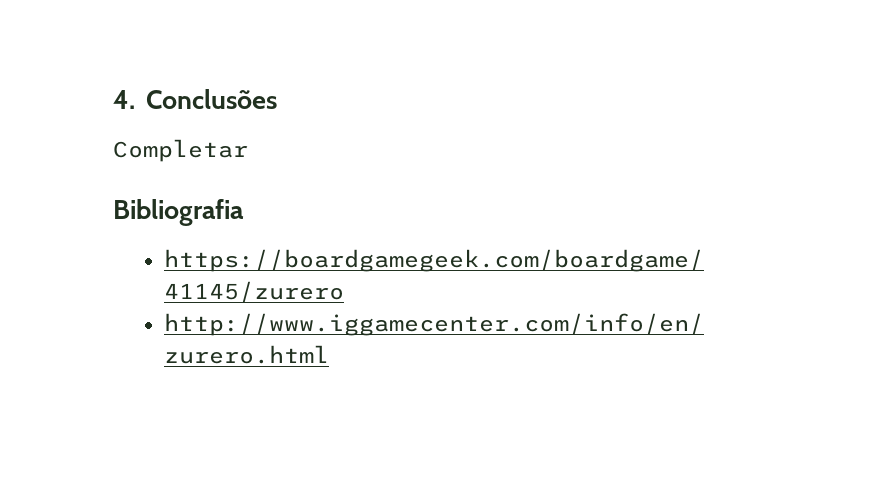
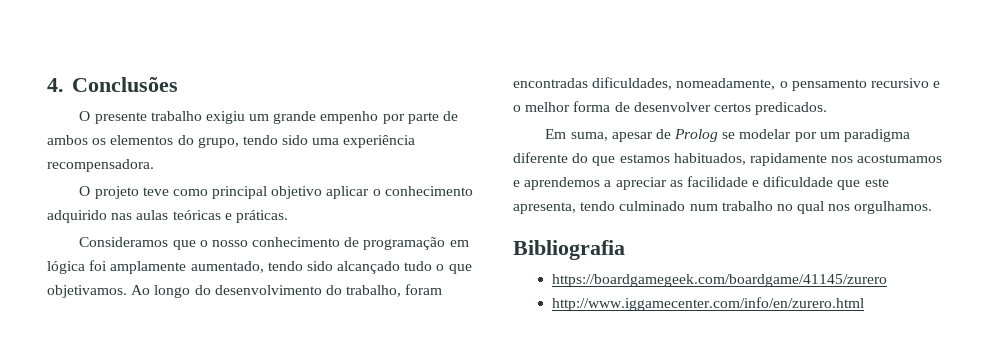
[113,139,248,162] Completar -> [79,111,459,124] [47,135,416,148] [47,159,154,172] [79,186,473,199] [47,210,288,223] [79,237,469,250] [47,260,472,274] [47,284,443,298] [513,77,941,91] [513,101,828,115] [545,129,911,142] [513,152,943,166] [513,176,889,190] [513,201,933,214] O presente trabalho exigiu um grande empenho por parte de ambos os elementos do grupo, tendo sido uma experiência recompensadora. // O projeto teve como principal objetivo aplicar o conhecimento adquirido nas aulas teóricas e práticas. // Consideramos que o nosso conhecimento de programação em lógica foi amplamente aumentado, tendo sido alcançado tudo o que objetivamos. Ao longo do desenvolvimento do trabalho, foram encontradas dificuldades, nomeadamente, o pensamento recursivo e o melhor forma de desenvolver certos predicados. // Em suma, apesar de Prolog se modelar por um paradigma diferente do que estamos habituados, rapidamente nos acostumamos e aprendemos a apreciar as facilidade e dificuldade que este apresenta, tendo culminado num trabalho no qual nos orgulhamos.

